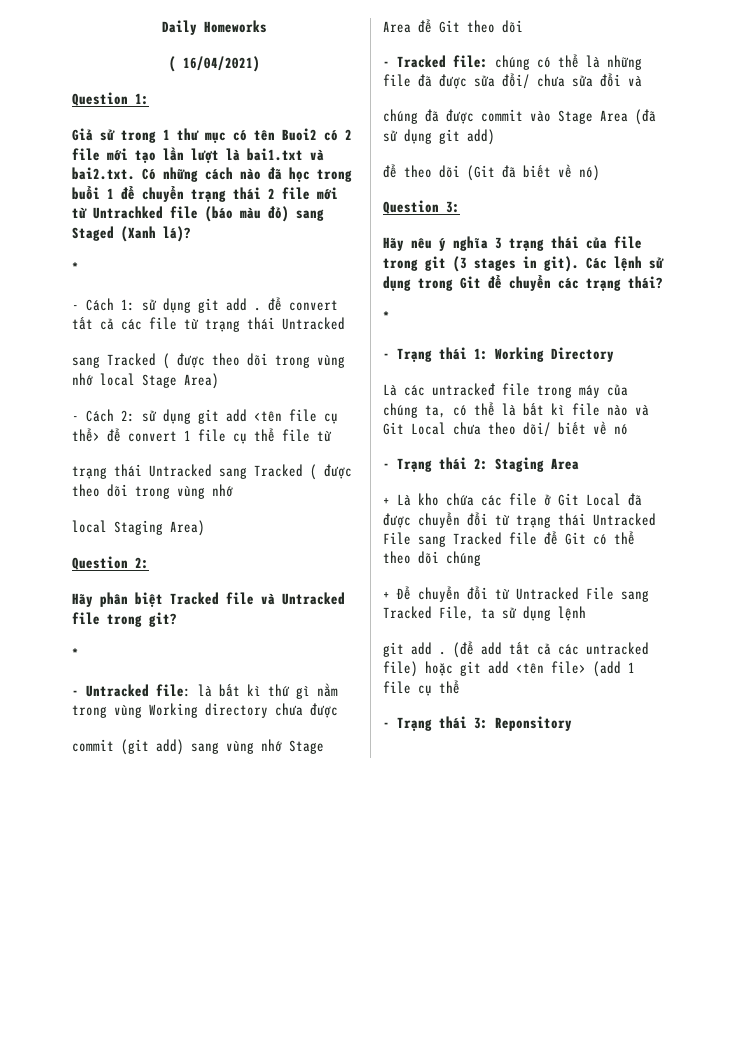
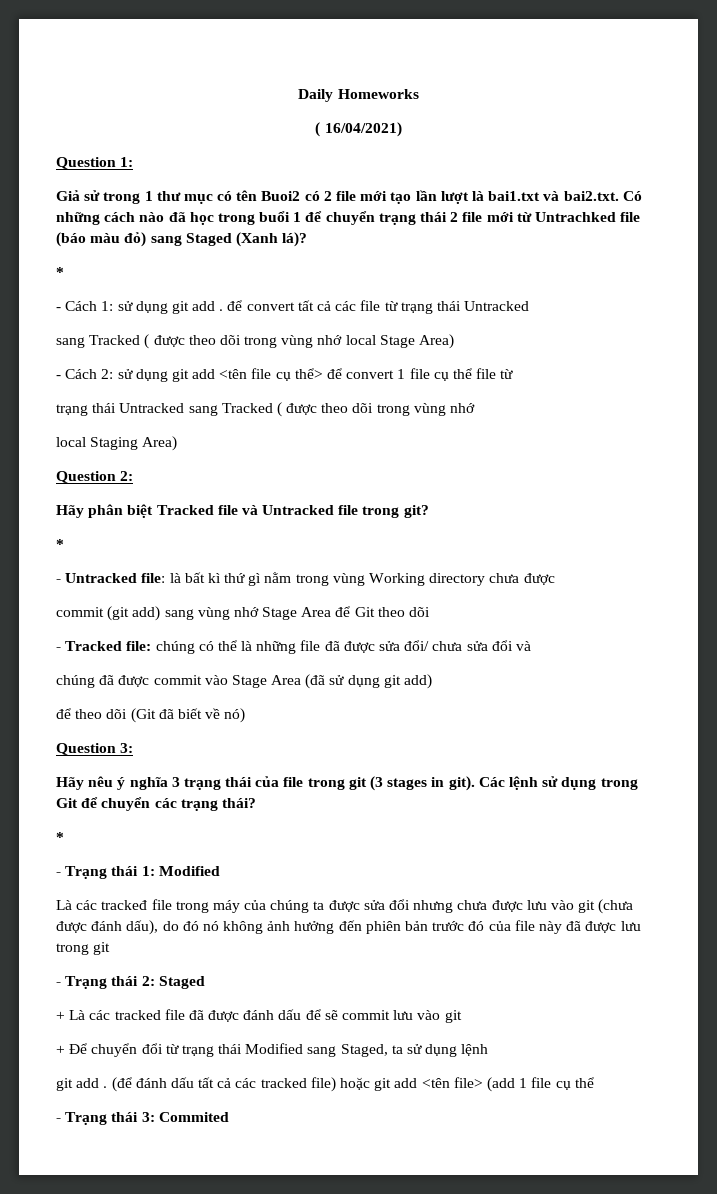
[495,347,614,362] [383,383,495,396] Working Directory // Là các untrackeđ -> [158,866,220,876] [56,900,148,910] Modified // Là các trackeđ
[425,402,649,418] [383,421,628,437] ta, có thể là bất kì file nào và Git Local chưa theo dõi/ biết về nó -> [313,899,634,914] [56,920,641,935] [56,942,111,955] ta được sửa đổi nhưng chưa được lưu vào git (chưa được đánh dấu), do đó nó không ảnh hưởng đến phiên bản trước đó của file này đã được lưu trong git
[495,457,579,472] Staging Area -> [158,976,205,989] Staged
[418,493,642,506] [383,512,656,528] [383,531,635,547] [383,551,481,566] kho chứa các file ở Git Local đã được chuyển đổi từ trạng thái Untracked File sang Tracked file để Git có thể theo dõi chúng -> [89,1009,462,1023] các tracked file đã được đánh dấu để sẽ commit lưu vào git
[516,587,649,602] [383,606,474,621] Untracked File sang Tracked File, -> [181,1043,388,1057] trạng thái Modified sang Staged,
[481,642,649,655] add tất cả các untracked -> [135,1077,307,1088] đánh dấu tất cả các tracked
[495,716,572,731] Reponsitory -> [158,1112,229,1122] Commited

